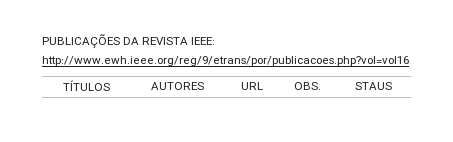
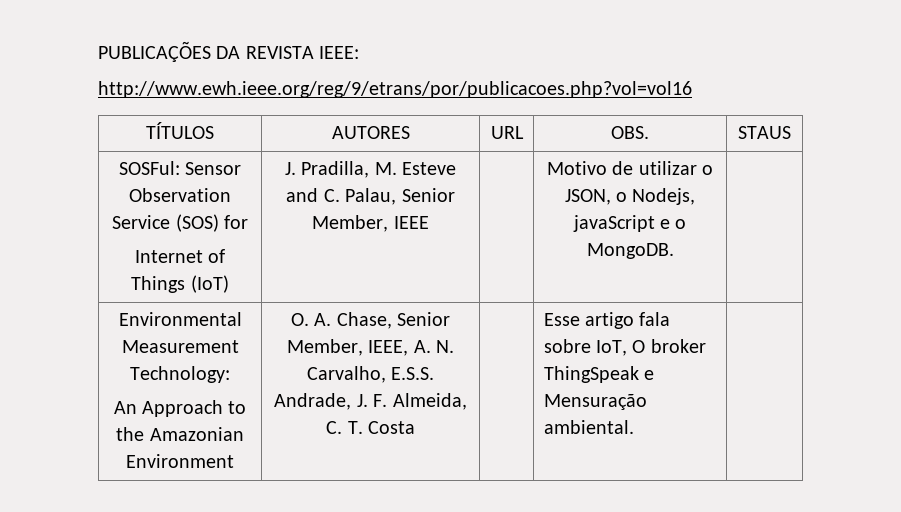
(392, 86) none -> [118,161,242,175] [129,188,231,202] [112,214,248,232] [134,249,226,263] [131,275,229,293] [284,161,457,178] [286,188,455,205] [312,215,429,232] [546,161,714,175] [564,188,696,205] [572,215,687,232] [586,243,674,259] [118,312,242,326] [121,340,239,353] [130,366,230,383] [113,400,247,417] [116,427,244,441] [126,454,234,468] [290,312,451,329] [286,339,455,356] [306,366,435,383] [274,393,467,410] [326,421,415,434] [543,312,671,329] [543,339,706,356] [543,366,654,383] [543,394,647,410] [543,420,634,434] // SOSFul: Sensor Observation Service (SOS) for // Internet of Things (IoT) | J. Pradilla, M. Esteve and C. Palau, Senior Member, IEEE | | Motivo de utilizar o JSON, o Nodejs, javaScript e o MongoDB. | // Environmental Measurement Technology: // An Approach to the Amazonian Environment | O. A. Chase, Senior Member, IEEE, A. N. Carvalho, E.S.S. Andrade, J. F. Almeida, C. T. Costa | | Esse artigo fala sobre IoT, O broker ThingSpeak e Mensuração ambiental. |

